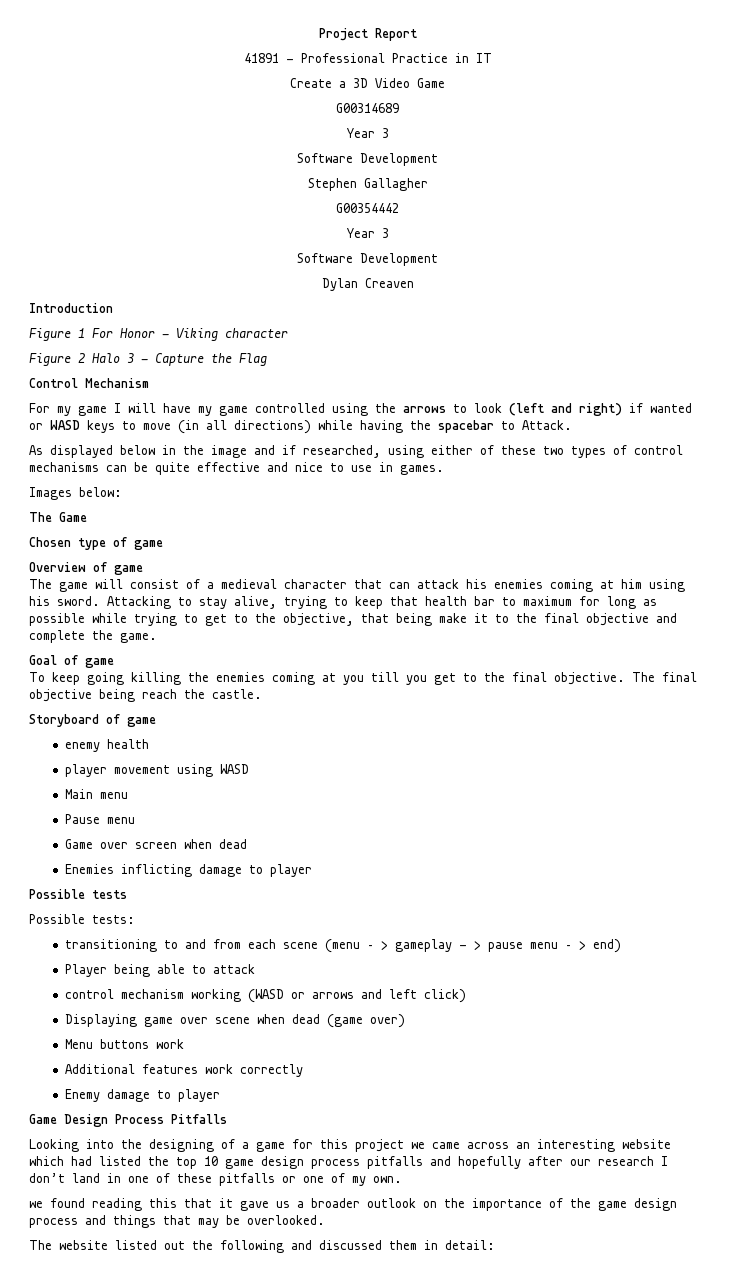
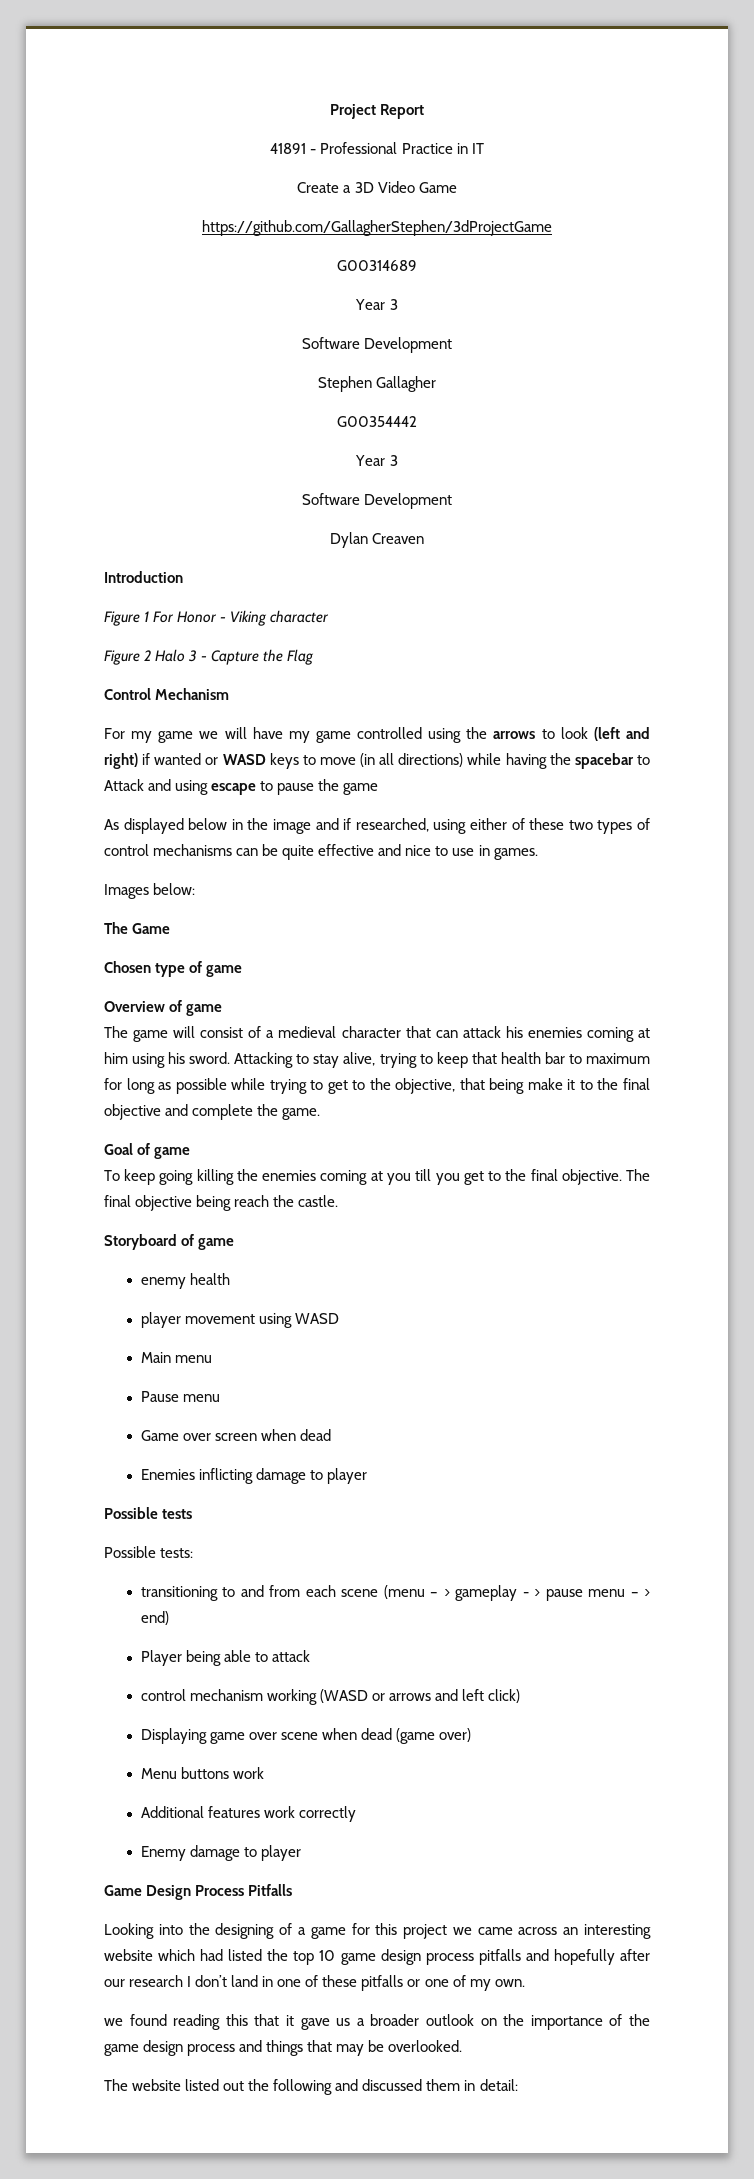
(445, 83) none -> [202,220,553,236] // https://github.com/GallagherStephen/3dProjectGame
[114,403,121,413] I -> [199,731,219,739] we
[522,420,572,430] Attack. -> [104,779,379,795] Attack and using escape to pause the game

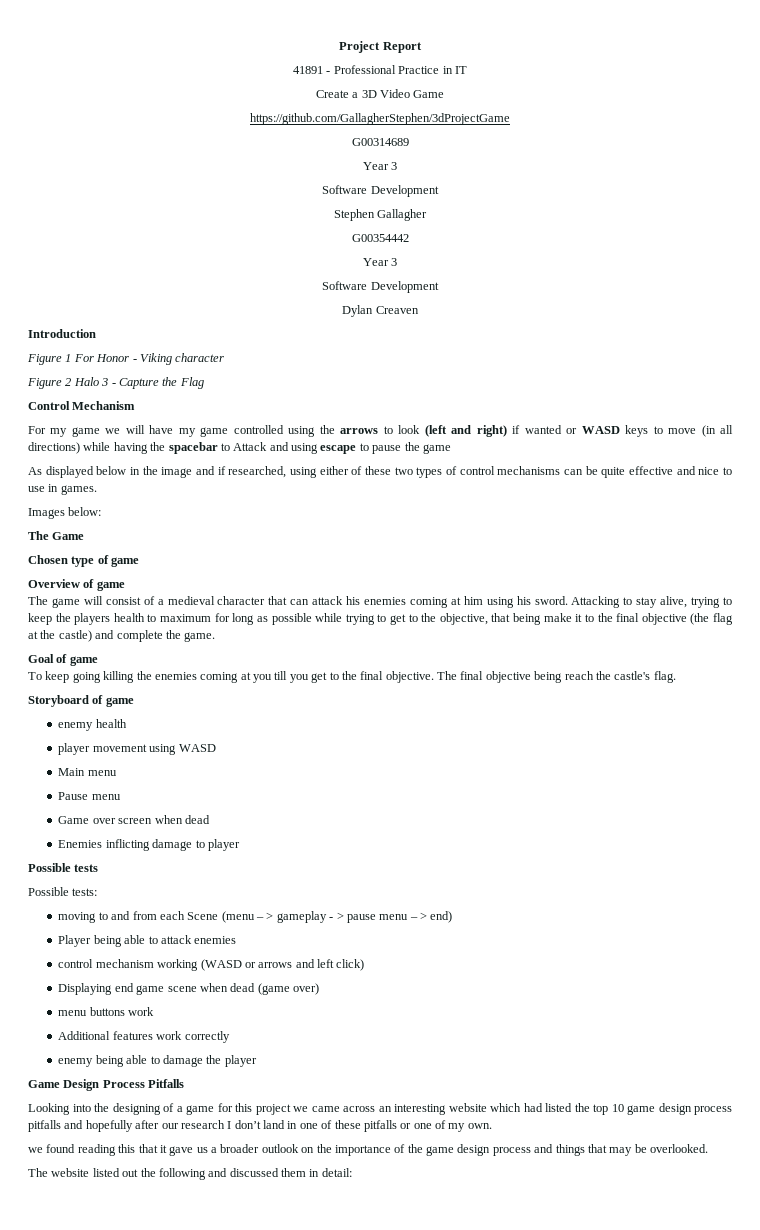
[471,1052,565,1064] that health bar -> [55,613,145,625] the players health
(161, 1112) none -> [690,613,734,625] [28,630,92,642] (the flag at the castle)
[298,1195,339,1207] castle. -> [614,671,676,683] castle's flag.
[140,1586,218,1601] transitioning -> [58,912,97,923] moving
[341,1589,379,1597] scene -> [187,912,219,920] Scene
(310, 1656) none -> [194,936,237,944] enemies
[209,1732,277,1744] game over -> [114,983,165,995] end game
[140,1768,177,1779] Menu -> [58,1010,88,1016] menu
[140,1845,257,1861] Enemy damage to -> [58,1055,222,1067] enemy being able to damage the

